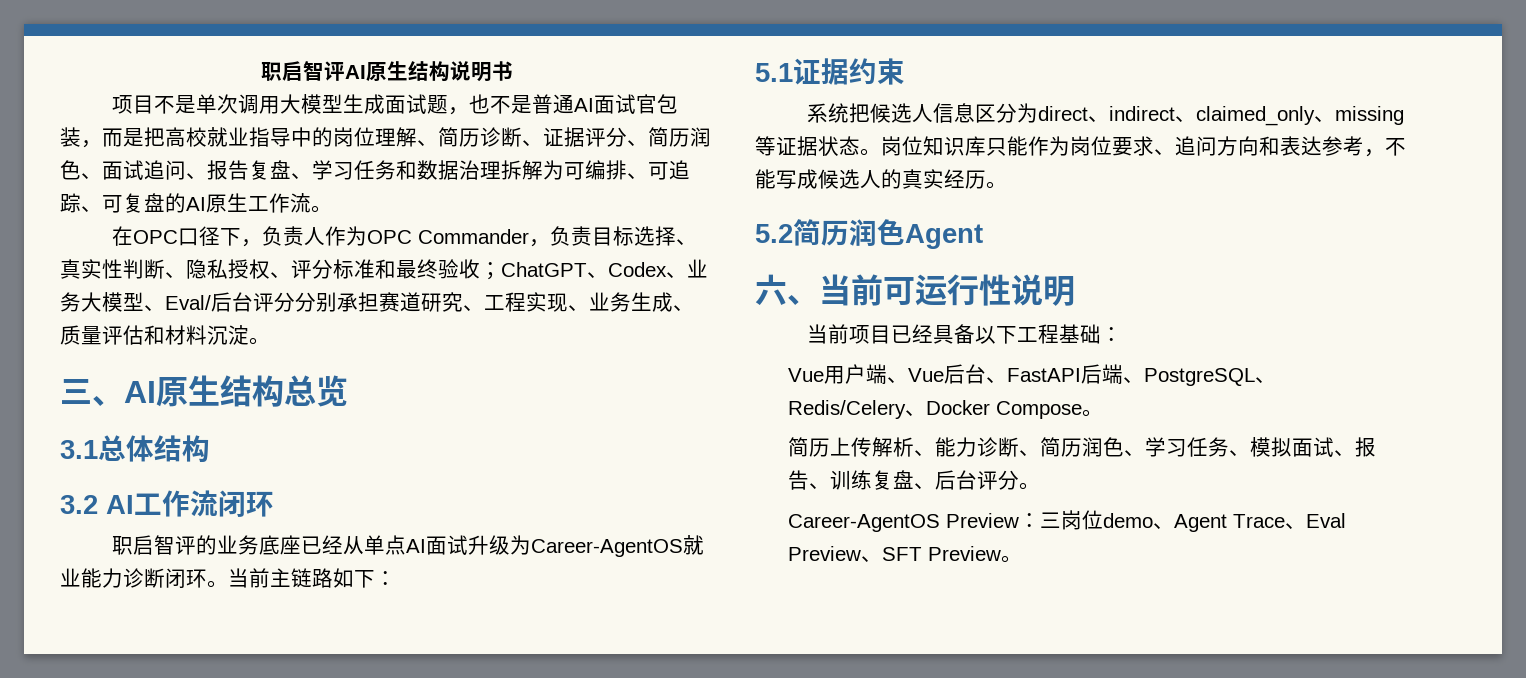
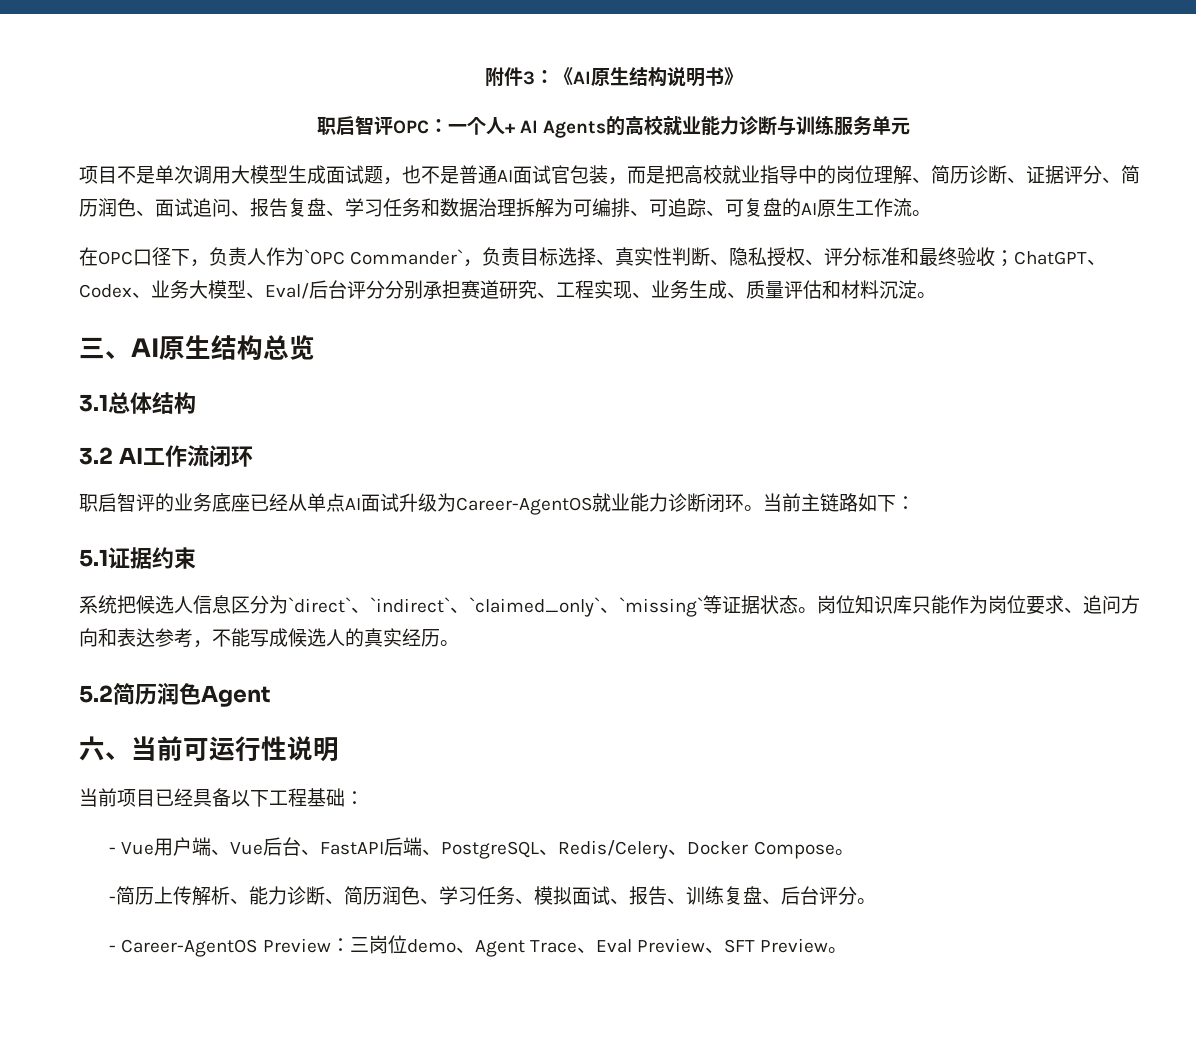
[261,61,345,81] 职启智评 -> [484,67,573,87] 附件3：《
(513, 71) none -> [723,67,743,85] [316,115,911,138] 》 // 职启智评OPC：一个人+ AI Agents的高校就业能力诊断与训练服务单元
[366,229,529,244] OPC Commander -> [304,249,464,265] `OPC Commander`
[1037,106,1404,126] direct、indirect、claimed_only、missing -> [288,597,703,617] `direct`、`indirect`、`claimed_only`、`missing`
(1122, 334) none -> [109,847,117,854] -
(1104, 413) none -> [109,896,117,903] -
(1041, 486) none -> [109,945,117,952] -

